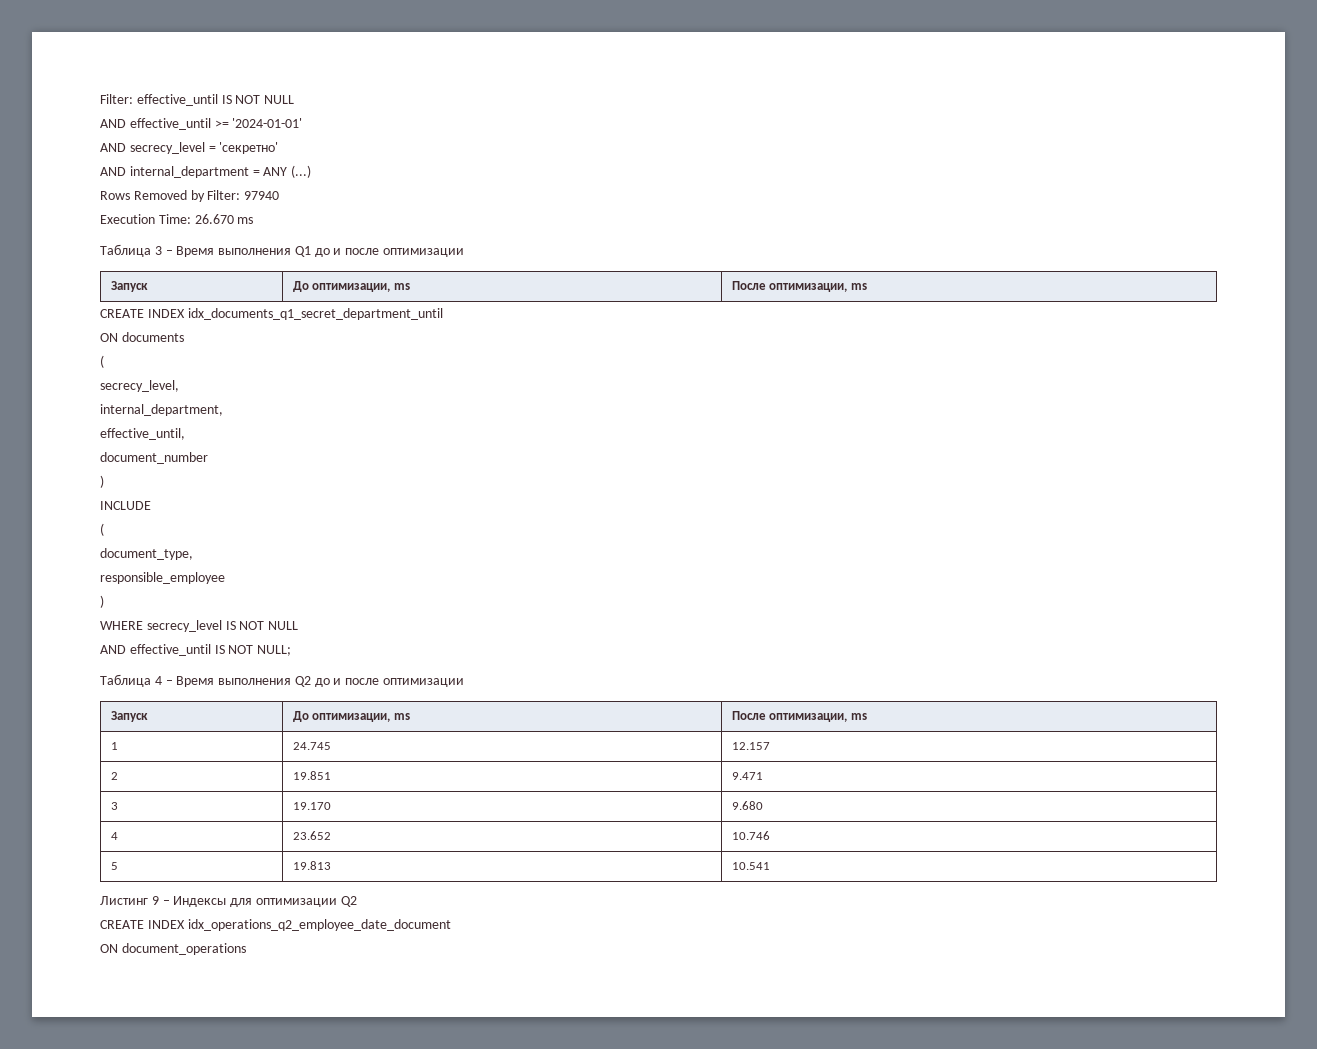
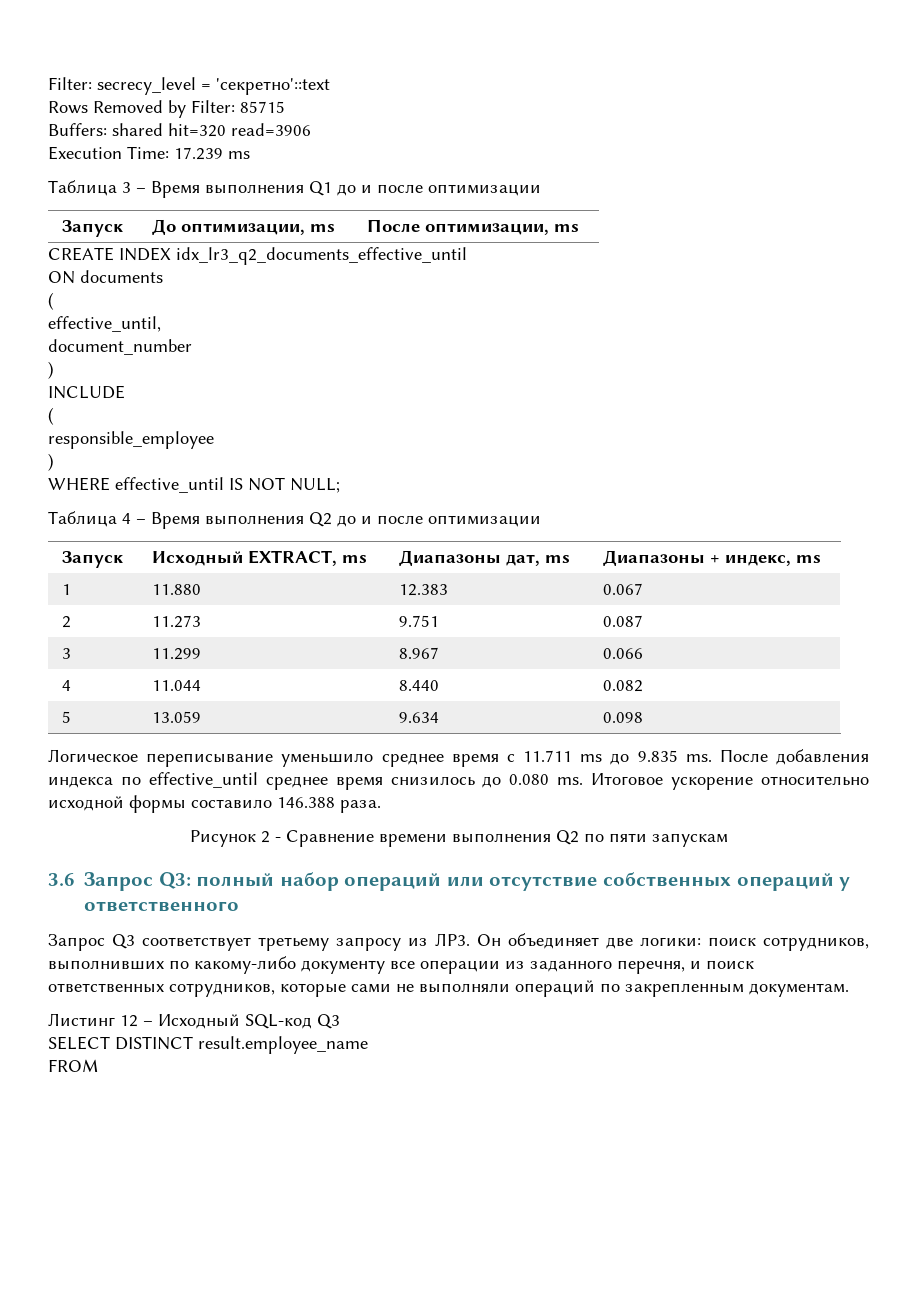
[100,94,295,106] [100,118,303,130] [100,142,279,154] [100,165,312,178] Filter: effective_until IS NOT NULL // AND effective_until >= '2024-01-01' // AND secrecy_level = 'секретно' // AND internal_department = ANY (...) -> [48,77,330,95] Filter: secrecy_level = 'секретно'::text
[244,191,280,200] 97940 -> [240,101,285,113] [48,123,311,137] 85715 // Buffers: shared hit=320 read=3906
[194,214,234,224] 26.670 -> [174,147,223,160] 17.239
[187,308,443,320] idx_documents_q1_secret_department_until -> [176,247,467,265] idx_lr3_q2_documents_effective_until
[100,380,179,392] [100,404,223,416] // secrecy_level, // internal_department, -> (54, 301) none
[100,548,193,560] // document_type, -> (54, 416) none
[146,620,299,632] [100,645,126,654] secrecy_level IS NOT NULL // AND -> (110, 484) none
[293,711,410,722] [732,711,867,722] [111,742,119,750] [293,742,332,750] [732,742,771,750] [111,772,119,780] [293,771,332,780] [732,772,764,780] [111,802,119,810] [293,802,332,810] [732,801,764,810] [111,832,119,840] [293,831,332,840] [732,831,771,840] [111,862,119,870] [293,861,332,870] [732,862,771,870] [100,896,357,907] [100,919,451,931] [100,943,246,955] До оптимизации, ms | После оптимизации, ms // 1 | 24.745 | 12.157 // 2 | 19.851 | 9.471 // 3 | 19.170 | 9.680 // 4 | 23.652 | 10.746 // 5 | 19.813 | 10.541 // Листинг 9 – Индексы для оптимизации Q2 // CREATE INDEX idx_operations_q2_employee_date_document // ON document_operations -> [152,550,368,566] [399,550,571,566] [603,550,822,566] [62,584,72,595] [152,584,202,595] [399,584,449,596] [603,583,644,595] [62,616,72,628] [152,615,202,628] [399,615,440,627] [603,615,644,627] [62,648,72,659] [152,648,202,660] [399,647,440,659] [603,648,644,659] [62,680,72,691] [152,680,202,691] [399,680,440,691] [603,680,644,692] [62,711,72,723] [152,711,202,723] [399,712,440,723] [603,712,644,723] [48,749,869,767] [48,772,870,790] [48,795,381,813] [189,830,728,847] [48,872,851,891] [84,901,240,912] [48,933,869,951] [48,956,754,974] [48,980,849,997] [48,1013,340,1029] [48,1036,368,1054] [48,1059,98,1072] Исходный EXTRACT, ms | Диапазоны дат, ms | Диапазоны + индекс, ms // 1 | 11.880 | 12.383 | 0.067 // 2 | 11.273 | 9.751 | 0.087 // 3 | 11.299 | 8.967 | 0.066 // 4 | 11.044 | 8.440 | 0.082 // 5 | 13.059 | 9.634 | 0.098 // Логическое переписывание уменьшило среднее время с 11.711 ms до 9.835 ms. После добавления индекса по effective_until среднее время снизилось до 0.080 ms. Итоговое ускорение относительно исходной формы составило 146.388 раза. // Рисунок 2 - Сравнение времени выполнения Q2 по пяти запускам // 3.6 Запрос Q3: полный набор операций или отсутствие собственных операций у ответственного // Запрос Q3 соответствует третьему запросу из ЛР3. Он объединяет две логики: поиск сотрудников, выполнивших по какому-либо документу все операции из заданного перечня, и поиск ответственных сотрудников, которые сами не выполняли операций по закрепленным документам. // Листинг 12 – Исходный SQL-код Q3 // SELECT DISTINCT result.employee_name // FROM

